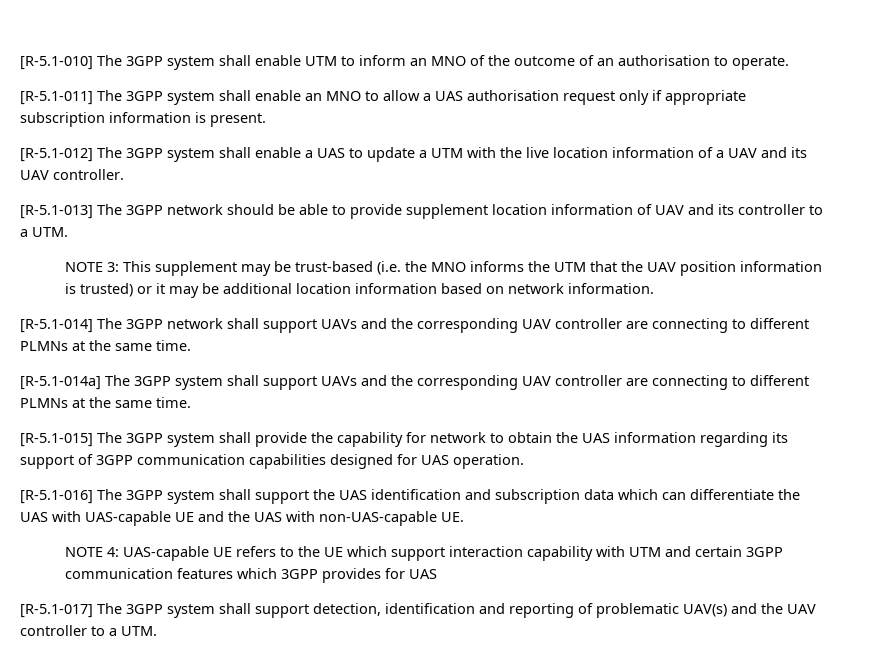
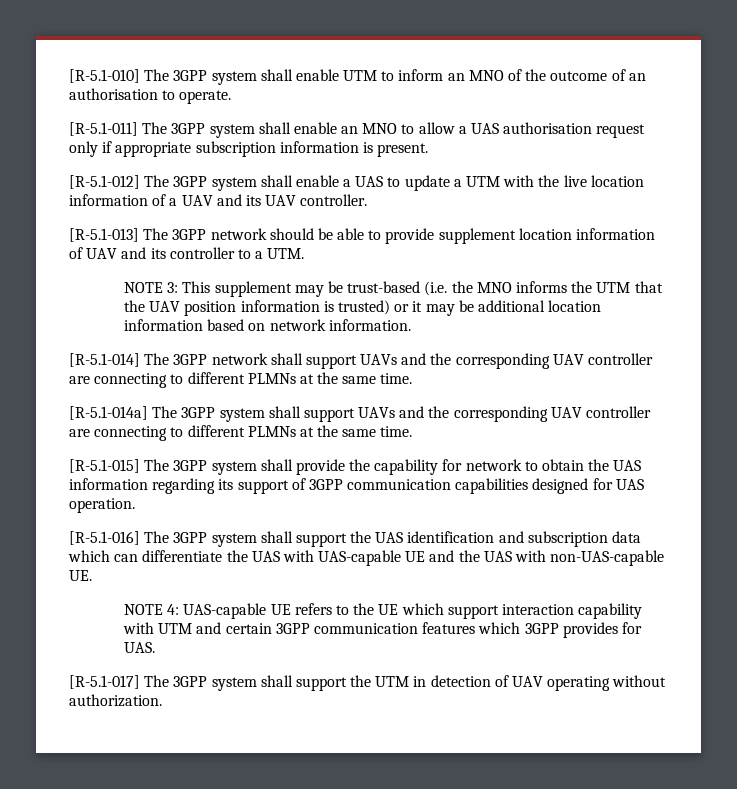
[409,569,438,579] UAS -> [124,642,156,653] UAS.
[313,603,816,618] [20,625,157,636] detection, identification and reporting of problematic UAV(s) and the UAV controller to a UTM. -> [350,675,667,691] [69,694,162,707] the UTM in detection of UAV operating without authorization.

